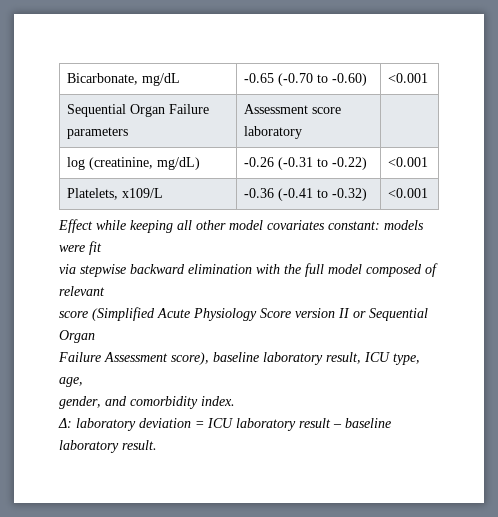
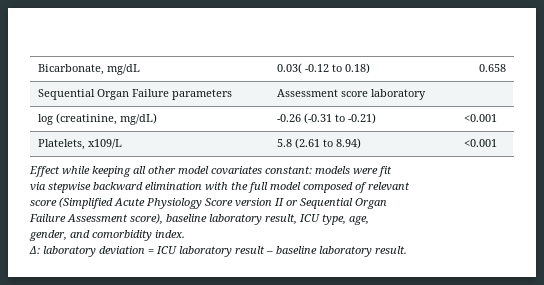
[244,73,368,86] [388,73,429,83] -0.65 (-0.70 to -0.60) | <0.001 -> [277,63,371,74] [478,64,506,72] 0.03( -0.12 to 0.18) | 0.658
[332,157,368,170] -0.22) -> [348,113,377,124] -0.21)
[244,188,368,201] -0.36 (-0.41 to -0.32) -> [277,138,362,149] 5.8 (2.61 to 8.94)

